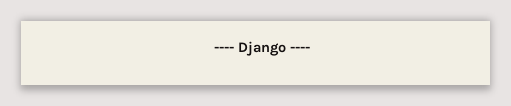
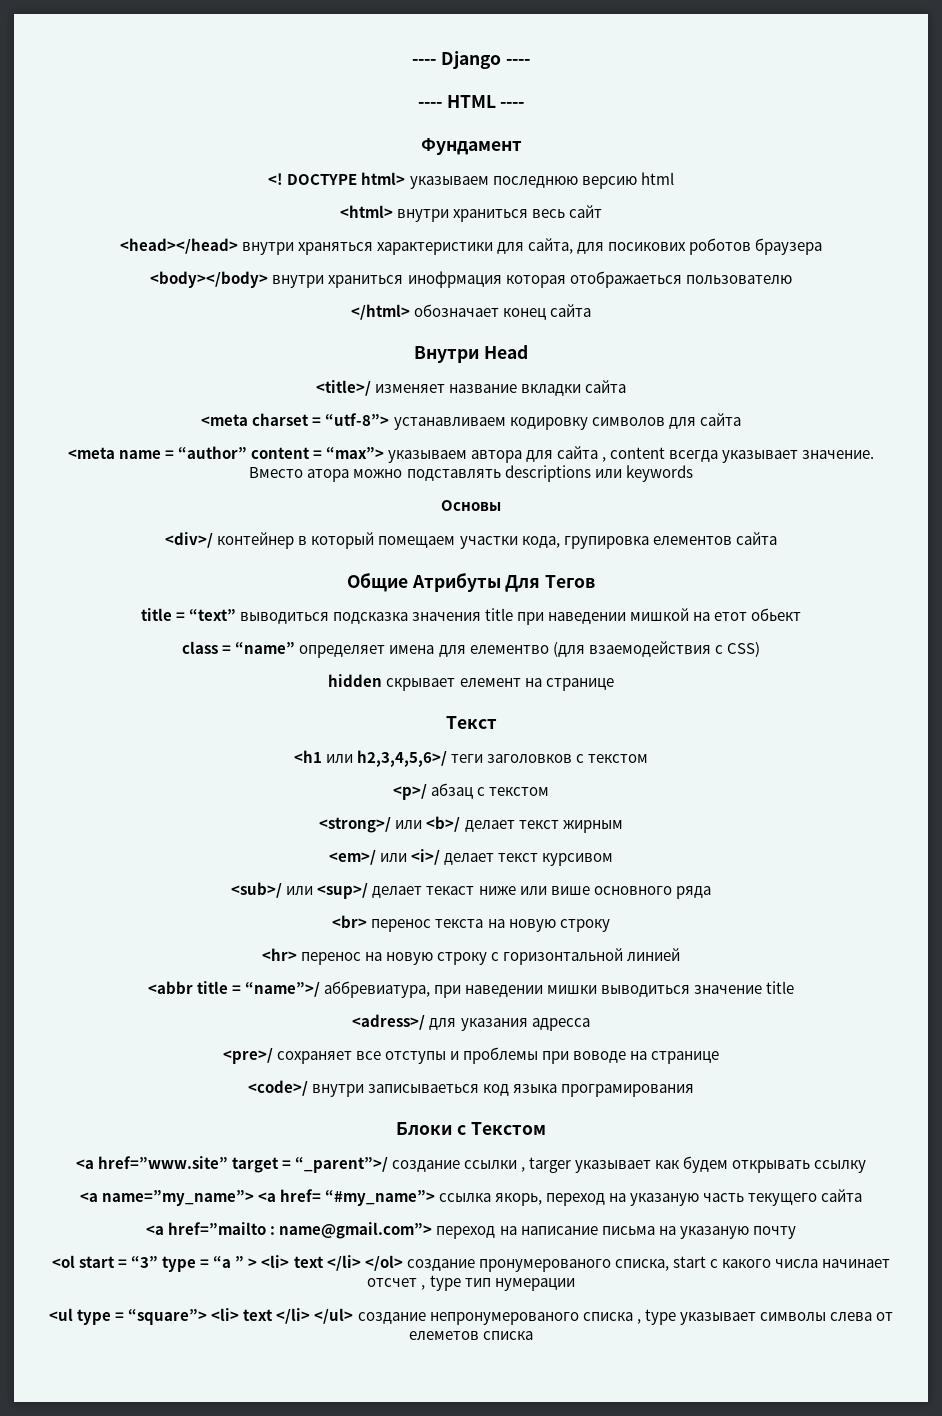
(310, 49) none -> [417,95,525,108] [420,138,522,155] [268,172,674,189] [339,205,603,222] [119,238,823,255] [150,271,792,288] [350,304,592,320] [414,345,528,363] [315,380,627,396] [201,413,741,430] [67,446,875,463] [249,465,693,482] [441,500,501,511] [165,532,777,549] [346,572,596,592] [140,608,802,625] [182,641,760,658] [328,674,614,691] [445,716,497,729] [293,750,649,767] [392,783,550,800] [319,816,623,833] [328,849,614,866] [231,882,711,899] [332,915,610,932] [261,948,681,965] [147,981,795,998] [352,1014,590,1031] [222,1047,720,1064] [247,1080,695,1097] [396,1122,546,1135] [75,1156,867,1173] [79,1189,863,1206] [146,1222,796,1239] [52,1255,890,1272] [367,1275,575,1291] [49,1308,893,1325] [408,1331,534,1340] // ---- HTML ---- // Фундамент // <! DOCTYPE html> указываем последнюю версию html // <html> внутри храниться весь сайт // <head></head> внутри храняться характеристики для сайта, для посикових роботов браузера // <body></body> внутри храниться инофрмация которая отображаеться пользователю // </html> обозначает конец сайта // Внутри Head // <title>/ изменяет название вкладки сайта // <meta charset = “utf-8”> устанавливаем кодировку символов для сайта // <meta name = “author” content = “max”> указываем автора для сайта , content всегда указывает значение. Вместо атора можно подставлять descriptions или keywords // Основы // <div>/ контейнер в который помещаем участки кода, групировка елементов сайта // Общие Атрибуты Для Тегов // title = “text” выводиться подсказка значения title при наведении мишкой на етот обьект // class = “name” определяет имена для елементво (для взаемодействия с CSS) // hidden скрывает елемент на странице // Текст // <h1 или h2,3,4,5,6>/ теги заголовков с текстом // <p>/ абзац с текстом // <strong>/ или <b>/ делает текст жирным // <em>/ или <i>/ делает текст курсивом // <sub>/ или <sup>/ делает текаст ниже или више основного ряда // <br> перенос текста на новую строку // <hr> перенос на новую строку с горизонтальной линией // <abbr title = “name”>/ аббревиатура, при наведении мишки выводиться значение title // <adress>/ для указания адресса // <pre>/ сохраняет все отступы и проблемы при воводе на странице // <code>/ внутри записываеться код языка програмирования // Блоки с Текстом // <a href=”www.site” target = “_parent”>/ создание ссылки , targer указывает как будем открывать ссылку // <a name=”my_name”> <a href= “#my_name”> ссылка якорь, переход на указаную часть текущего сайта // <a href=”mailto : name@gmail.com”> переход на написание письма на указаную почту // <ol start = “3” type = “a ” > <li> text </li> </ol> создание пронумерованого списка, start с какого числа начинает отсчет , type тип нумерации // <ul type = “square”> <li> text </li> </ul> создание непронумерованого списка , type указывает символы слева от елеметов списка

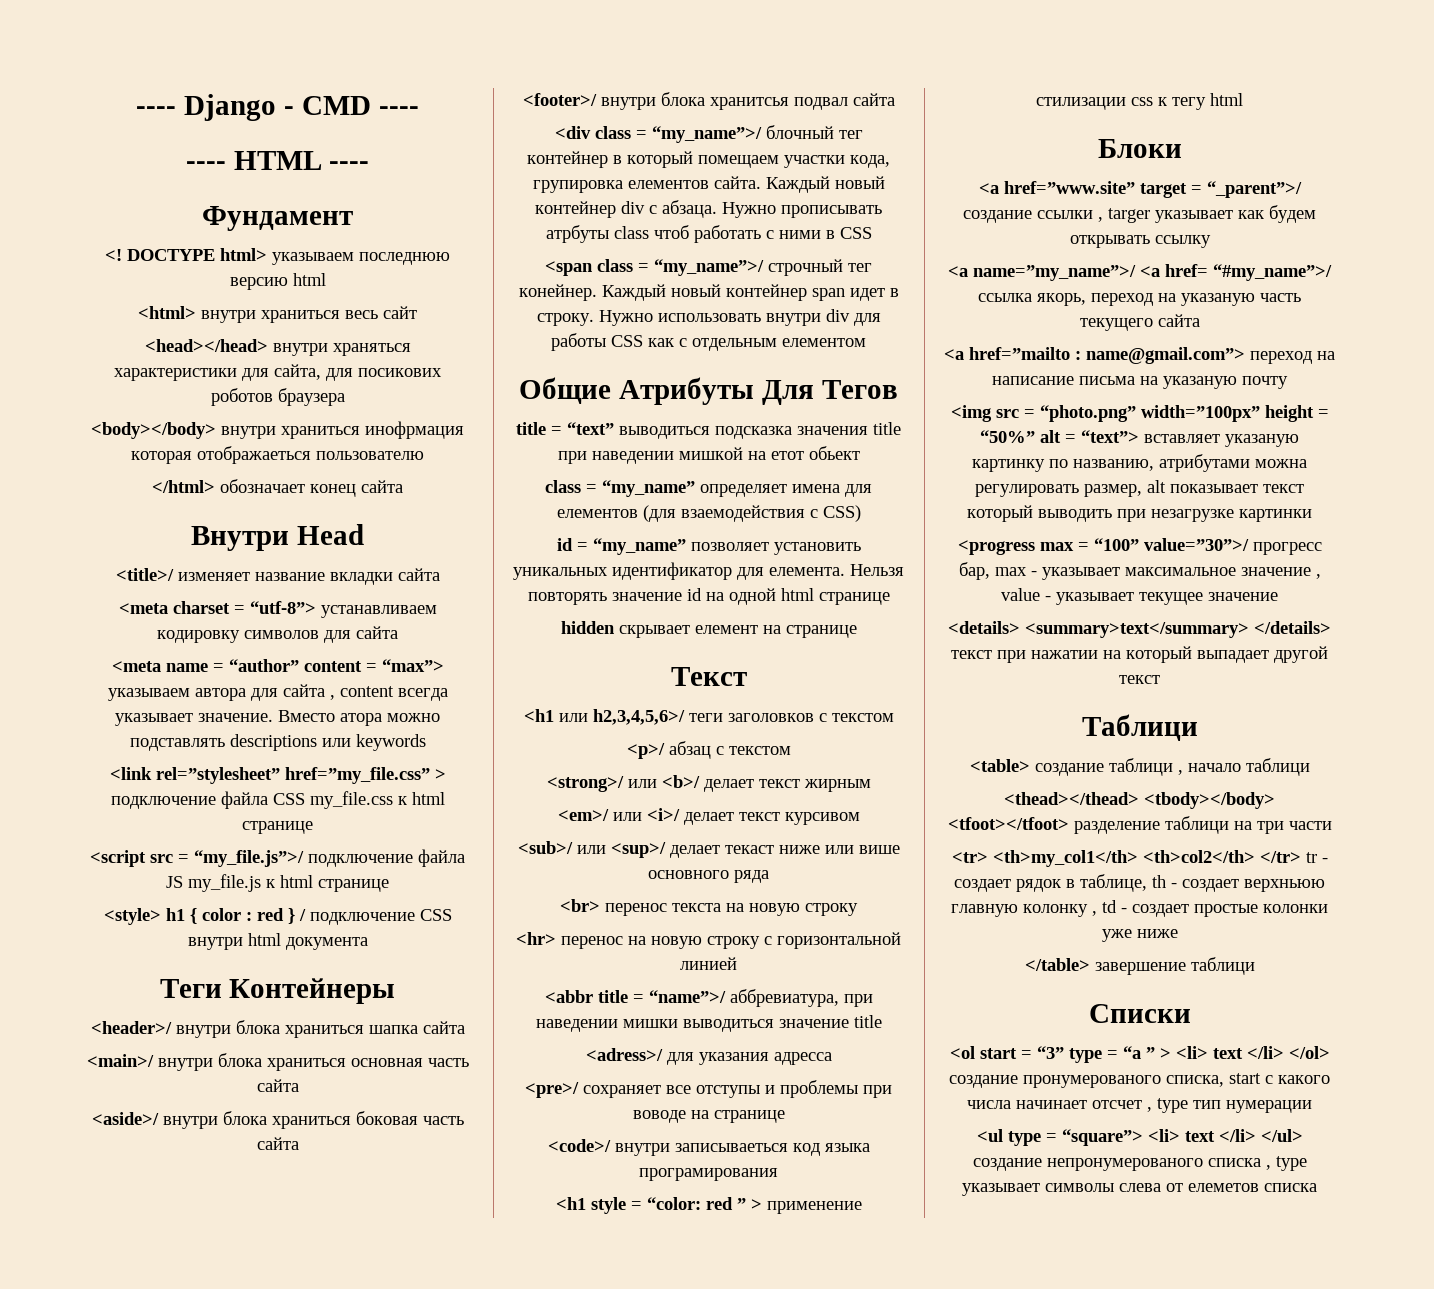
(501, 60) none -> [284,96,371,115] - CMD
[441,500,501,511] [165,532,214,548] Основы // <div>/ -> [109,767,446,784] [110,791,445,809] [242,821,313,834] [90,849,465,867] [166,874,389,892] [103,908,452,925] [187,933,368,950] [159,978,396,1004] [90,1020,465,1038] [86,1053,469,1071] [256,1079,299,1092] [91,1111,464,1129] [256,1137,299,1150] [522,92,895,110] [554,125,863,143] <link rel=”stylesheet” href=”my_file.css” > подключение файла CSS my_file.css к html странице // <script src = “my_file.js”>/ подключение файла JS my_file.js к html странице // <style> h1 { color : red } / подключение CSS внутри html документа // Теги Контейнеры // <header>/ внутри блока храниться шапка сайта // <main>/ внутри блока храниться основная часть сайта // <aside>/ внутри блока храниться боковая часть сайта // <footer>/ внутри блока хранитсья подвал сайта // <div class = “my_name”>/ блочный тег
[735,532,777,545] сайта -> [713,176,885,193] [535,200,882,218] [545,225,872,243] [545,259,872,276] [518,284,899,301] [536,309,881,326] [551,333,866,351] сайта. Каждый новый контейнер div с абзаца. Нужно прописывать атрбуты class чтоб работать с ними в CSS // <span class = “my_name”>/ строчный тег конейнер. Каждый новый контейнер span идет в строку. Нужно использовать внутри div для работы CSS как с отдельным елементом
[235,641,296,654] “name” -> [602,480,695,497] “my_name”
[469,645,549,654] елементво -> [556,509,638,518] елементов
(760, 649) none -> [556,538,861,555] [513,562,904,580] [527,588,890,605] // id = “my_name” позволяет установить уникальных идентификатор для елемента. Нельзя повторять значение id на одной html странице
(695, 1090) none -> [555,1197,862,1214] [1036,93,1243,110] // <h1 style = “color: red ” > применение стилизации css к тегу html
[457,1122,546,1135] с Текстом -> (1182, 148) none
[101,1190,254,1206] name=”my_name”> -> [973,265,1136,281] name=”my_name”>/
[324,1189,435,1206] “#my_name”> -> [1213,264,1332,281] “#my_name”>/
(796, 1232) none -> [950,405,1329,422] [980,430,1299,447] [972,454,1307,472] [975,480,1304,497] [967,505,1312,522] [957,538,1322,555] [958,562,1321,580] [1001,588,1278,605] [948,621,1331,638] [951,646,1328,663] [1119,675,1160,684] [1081,714,1198,741] [969,758,1310,776] [1004,792,1275,809] [947,816,1332,834] [951,850,1328,867] [954,874,1325,892] [951,900,1328,917] [1101,929,1178,942] [1024,957,1255,975] [1088,1004,1191,1023] // <img src = “photo.png” width=”100px” height = “50%” alt = “text”> вставляет указаную картинку по названию, атрибутами можна регулировать размер, alt показывает текст который выводить при незагрузке картинки // <progress max = “100” value=”30”>/ прогресс бар, max - указывает максимальное значение , value - указывает текущее значение // <details> <summary>text</summary> </details> текст при нажатии на который выпадает другой текст // Таблици // <table> создание таблици , начало таблици // <thead></thead> <tbody></body> <tfoot></tfoot> разделение таблици на три части // <tr> <th>my_col1</th> <th>col2</th> </tr> tr - создает рядок в таблице, th - создает верхньюю главную колонку , td - создает простые колонки уже ниже // </table> завершение таблици // Списки

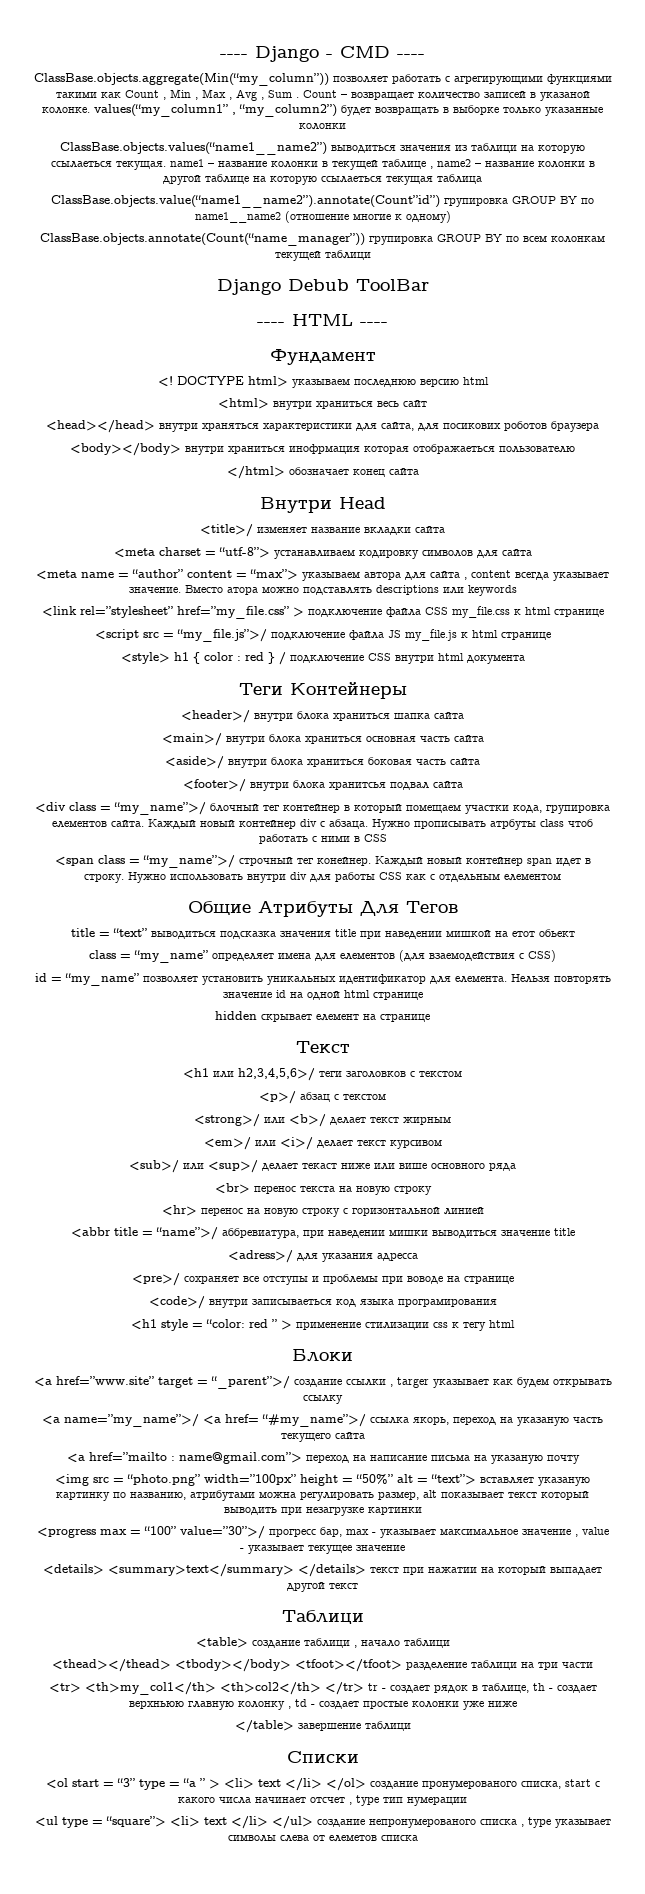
(419, 110) none -> [33,73,612,86] [55,89,590,101] [42,104,603,117] [299,123,346,130] [60,142,585,155] [50,159,595,170] [163,174,482,185] [51,195,594,208] [194,211,451,223] [40,233,605,246] [274,250,371,261] [216,279,429,295] // ClassBase.objects.aggregate(Min(“my_column”)) позволяет работать с агрегирующими функциями такими как Count , Min , Max , Avg , Sum . Count – возвращает количество записей в указаной колонке. values(“my_column1” , “my_column2”) будет возвращать в выборке только указанные колонки // ClassBase.objects.values(“name1__name2”) выводиться значения из таблици на которую ссылаеться текущая. name1 – название колонки в текущей таблице , name2 – название колонки в другой таблице на которую ссылаеться текущая таблица // ClassBase.objects.value(“name1__name2”).annotate(Count”id”) групировка GROUP BY по name1__name2 (отношение многие к одному) // ClassBase.objects.annotate(Count(“name_manager”)) групировка GROUP BY по всем колонкам текущей таблици // Django Debub ToolBar

